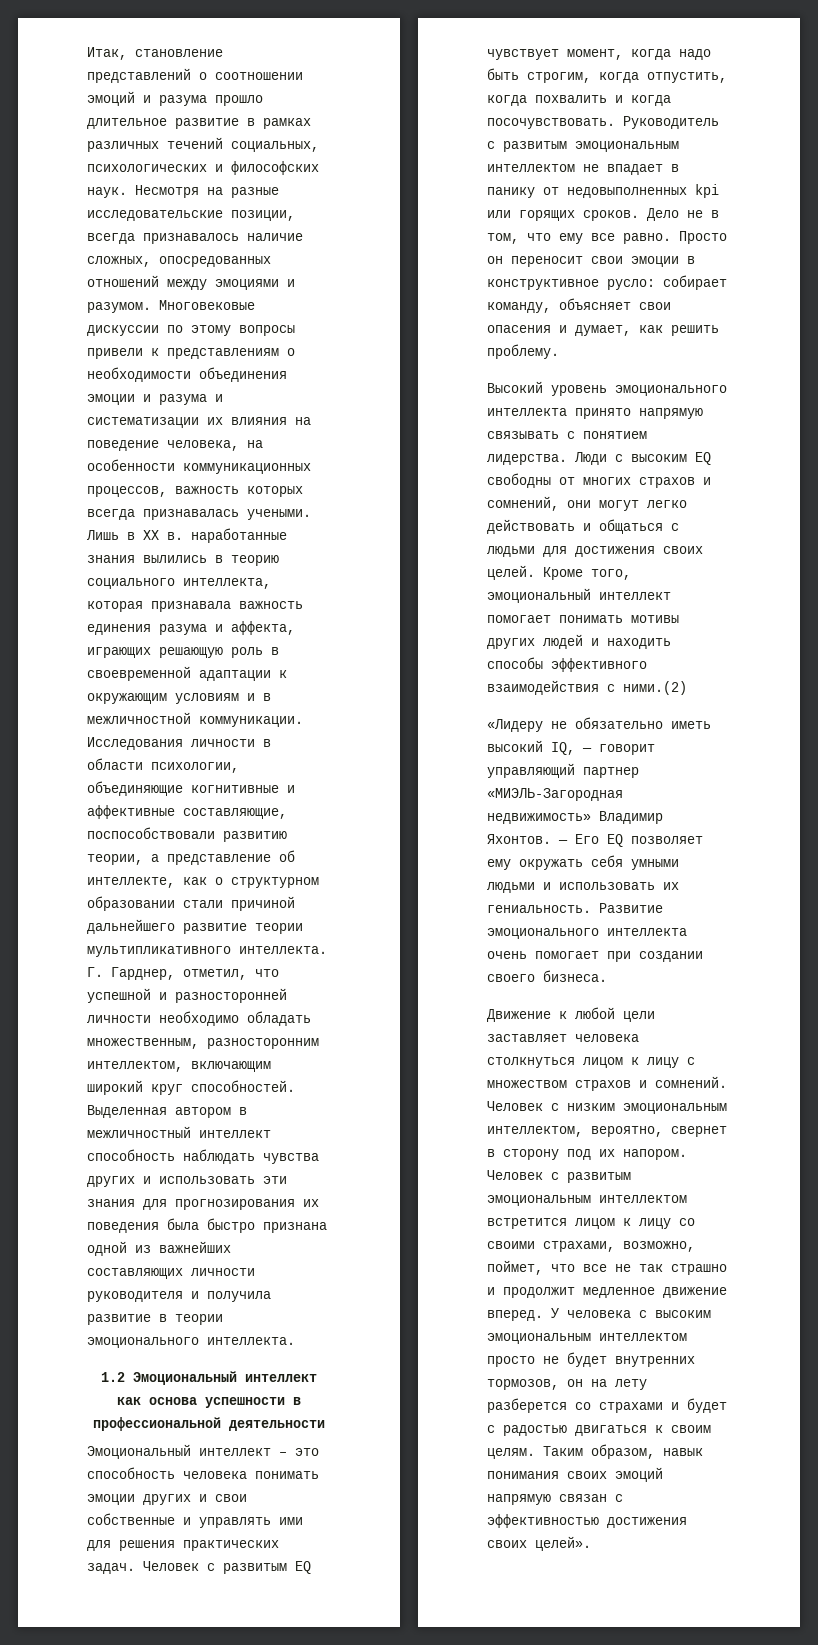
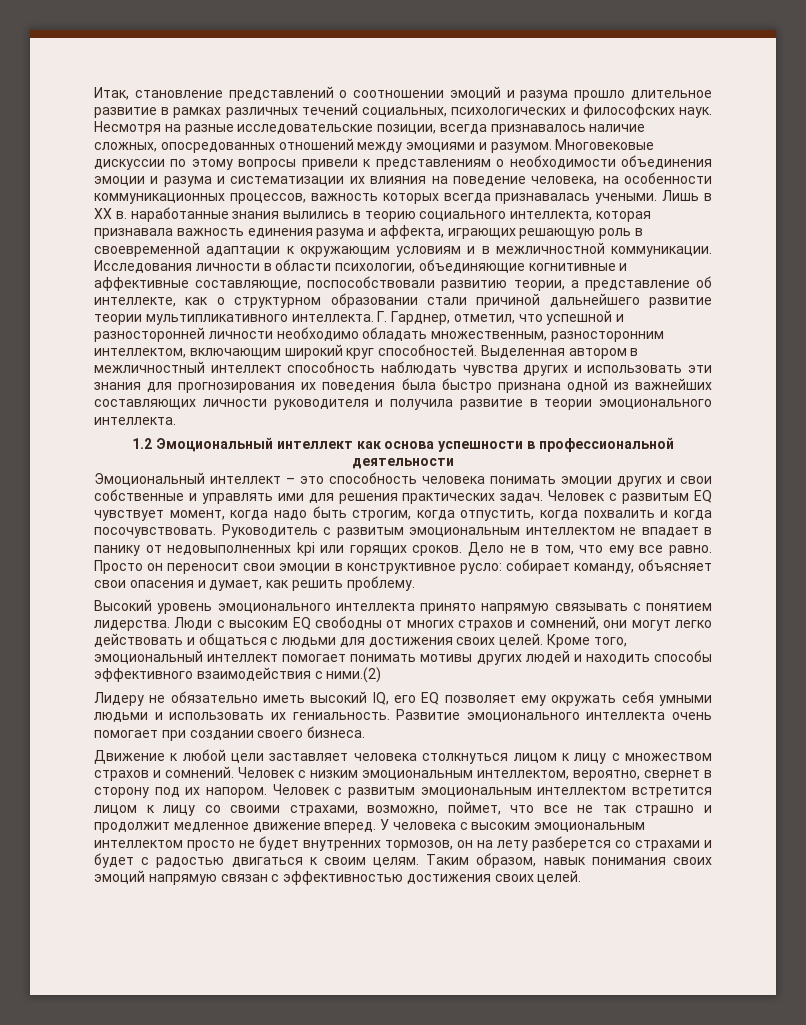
[487,719,543,732] «Лидеру -> [94,692,144,706] Лидеру
[582,744,655,755] [487,763,639,778] [487,788,623,801] [487,811,663,824] [487,834,599,844] — говорит управляющий партнер «МИЭЛЬ-Загородная недвижимость» Владимир Яхонтов. — Его -> [394,695,416,703] его
[535,1536,591,1551] целей». -> [537,870,582,884] целей.

